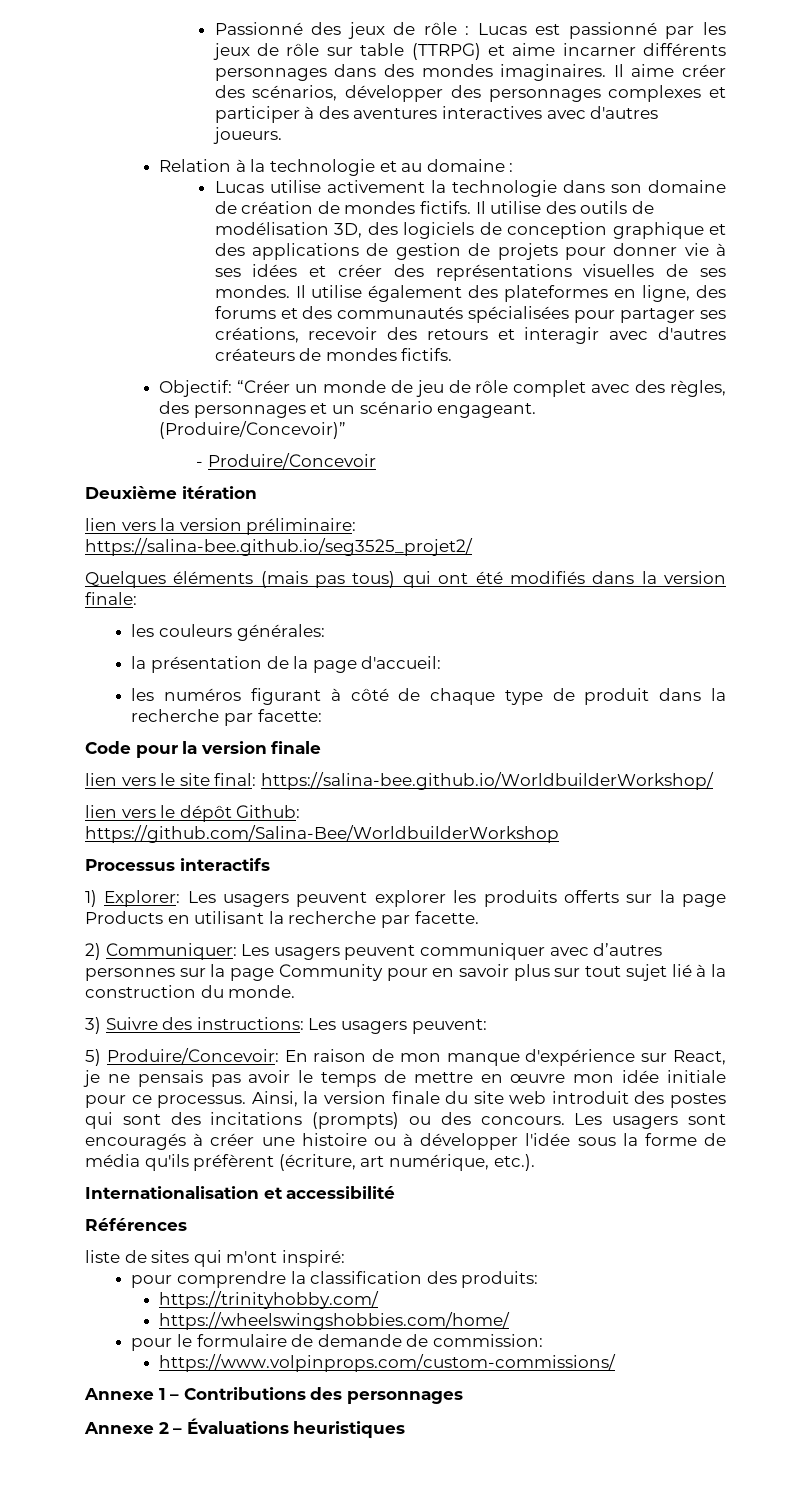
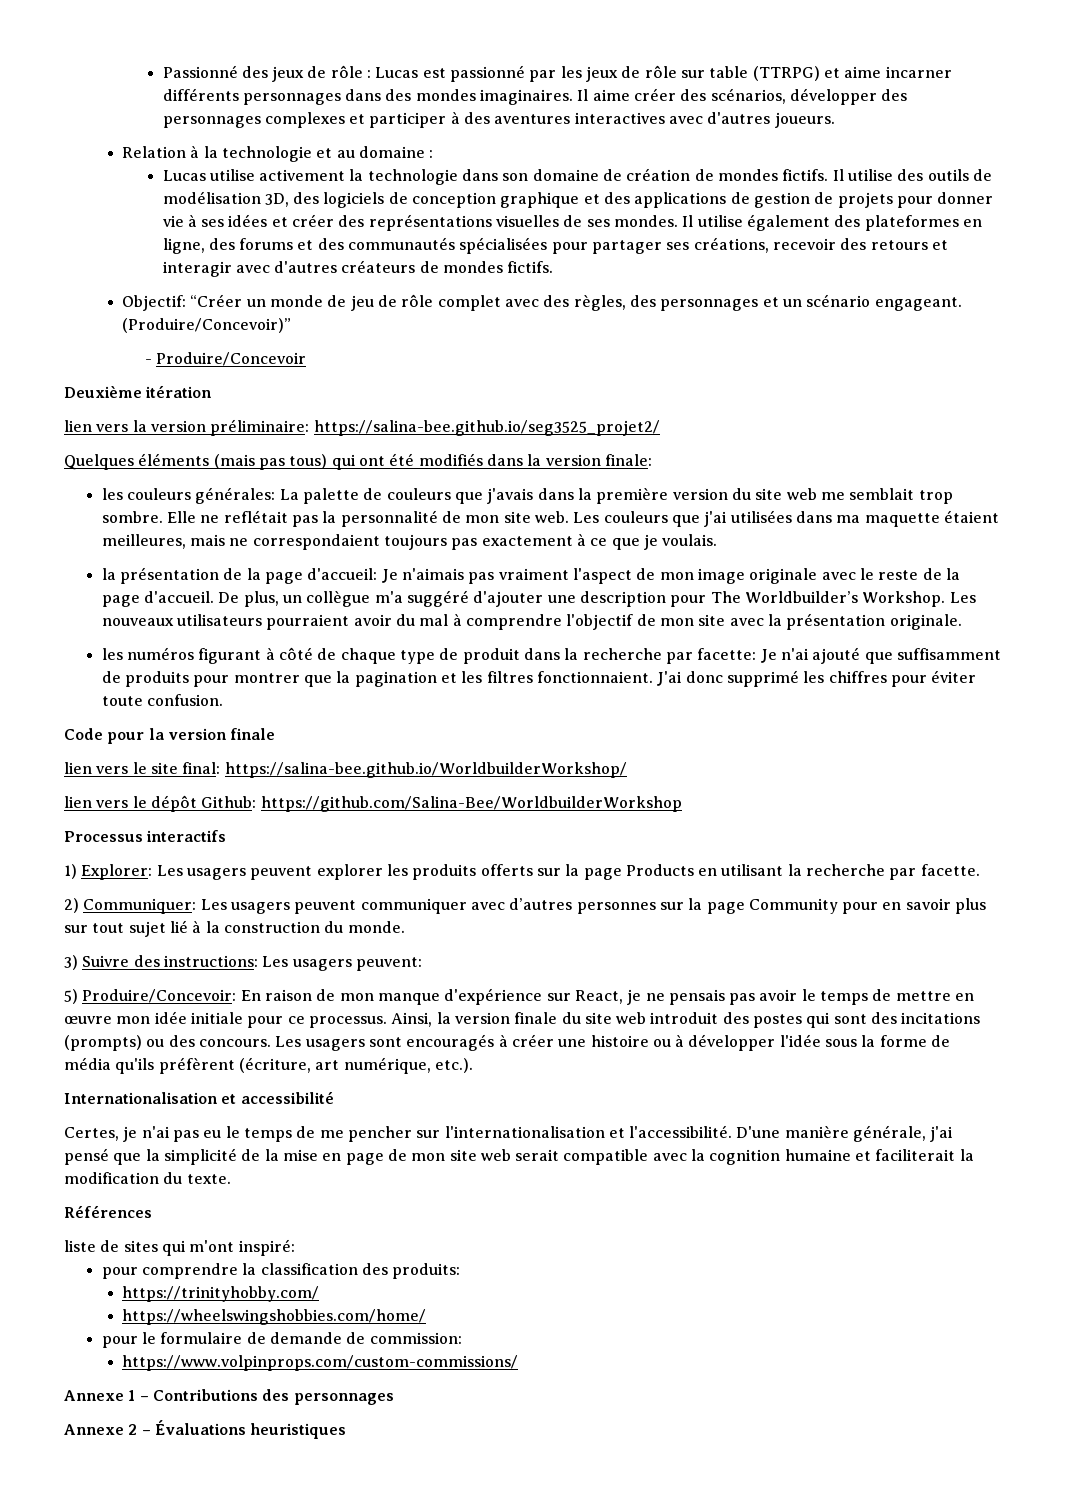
(325, 632) none -> [279,488,953,504] [101,510,999,527] [101,533,718,550] La palette de couleurs que j'avais dans la première version du site web me semblait trop sombre. Elle ne reflétait pas la personnalité de mon site web. Les couleurs que j'ai utilisées dans ma maquette étaient meilleures, mais ne correspondaient toujours pas exactement à ce que je voulais.
(442, 662) none -> [381,568,960,584] [101,590,976,607] [101,613,962,630] Je n'aimais pas vraiment l'aspect de mon image originale avec le reste de la page d'accueil. De plus, un collègue m'a suggéré d'ajouter une description pour The Worldbuilder’s Workshop. Les nouveaux utilisateurs pourraient avoir du mal à comprendre l'objectif de mon site avec la présentation originale.
(322, 715) none -> [760,647,1001,664] [101,670,977,687] [101,694,224,706] Je n'ai ajouté que suffisamment de produits pour montrer que la pagination et les filtres fonctionnaient. J'ai donc supprimé les chiffres pour éviter toute confusion.
(396, 1192) none -> [64,1125,954,1142] [64,1148,974,1165] [64,1172,231,1184] // Certes, je n'ai pas eu le temps de me pencher sur l'internationalisation et l'accessibilité. D'une manière générale, j'ai pensé que la simplicité de la mise en page de mon site web serait compatible avec la cognition humaine et faciliterait la modification du texte.

